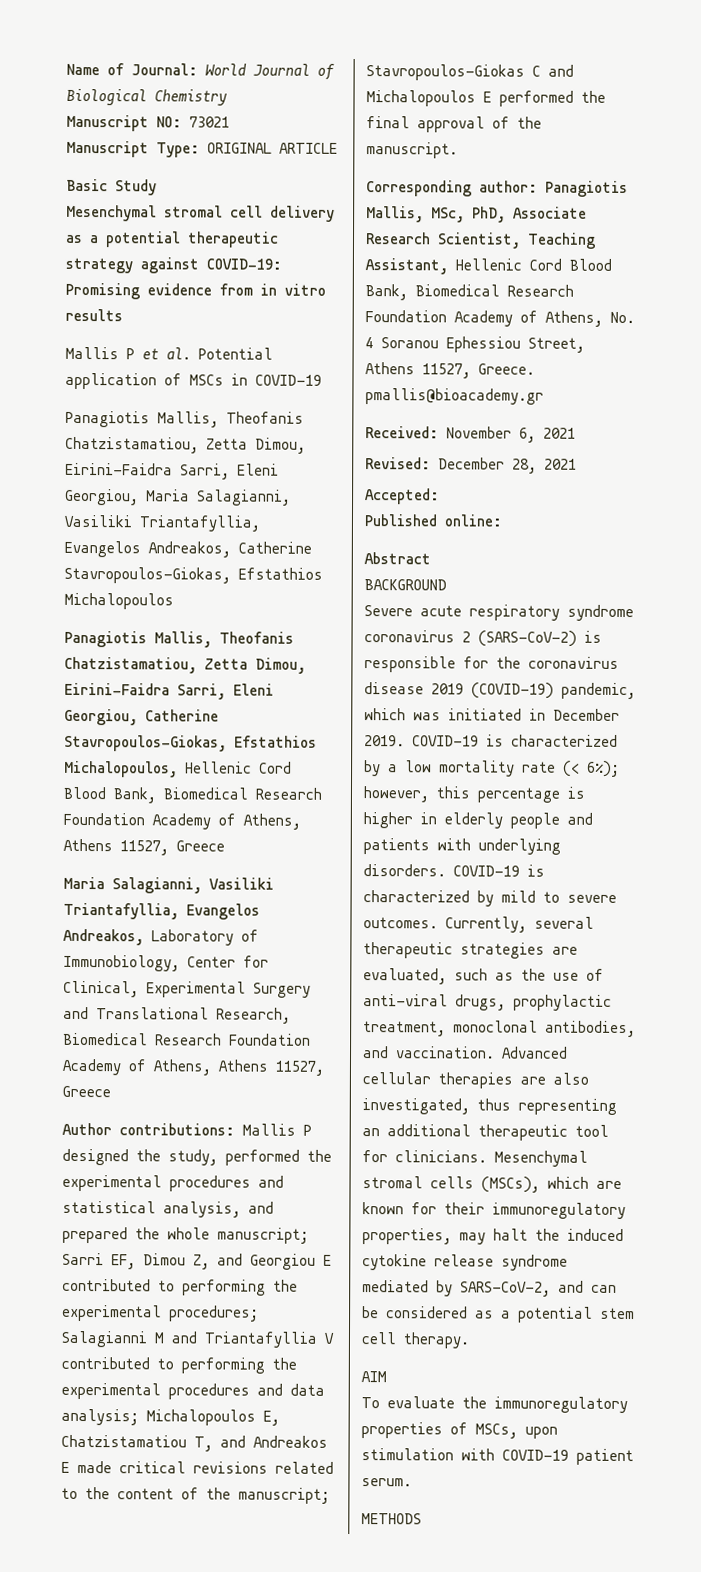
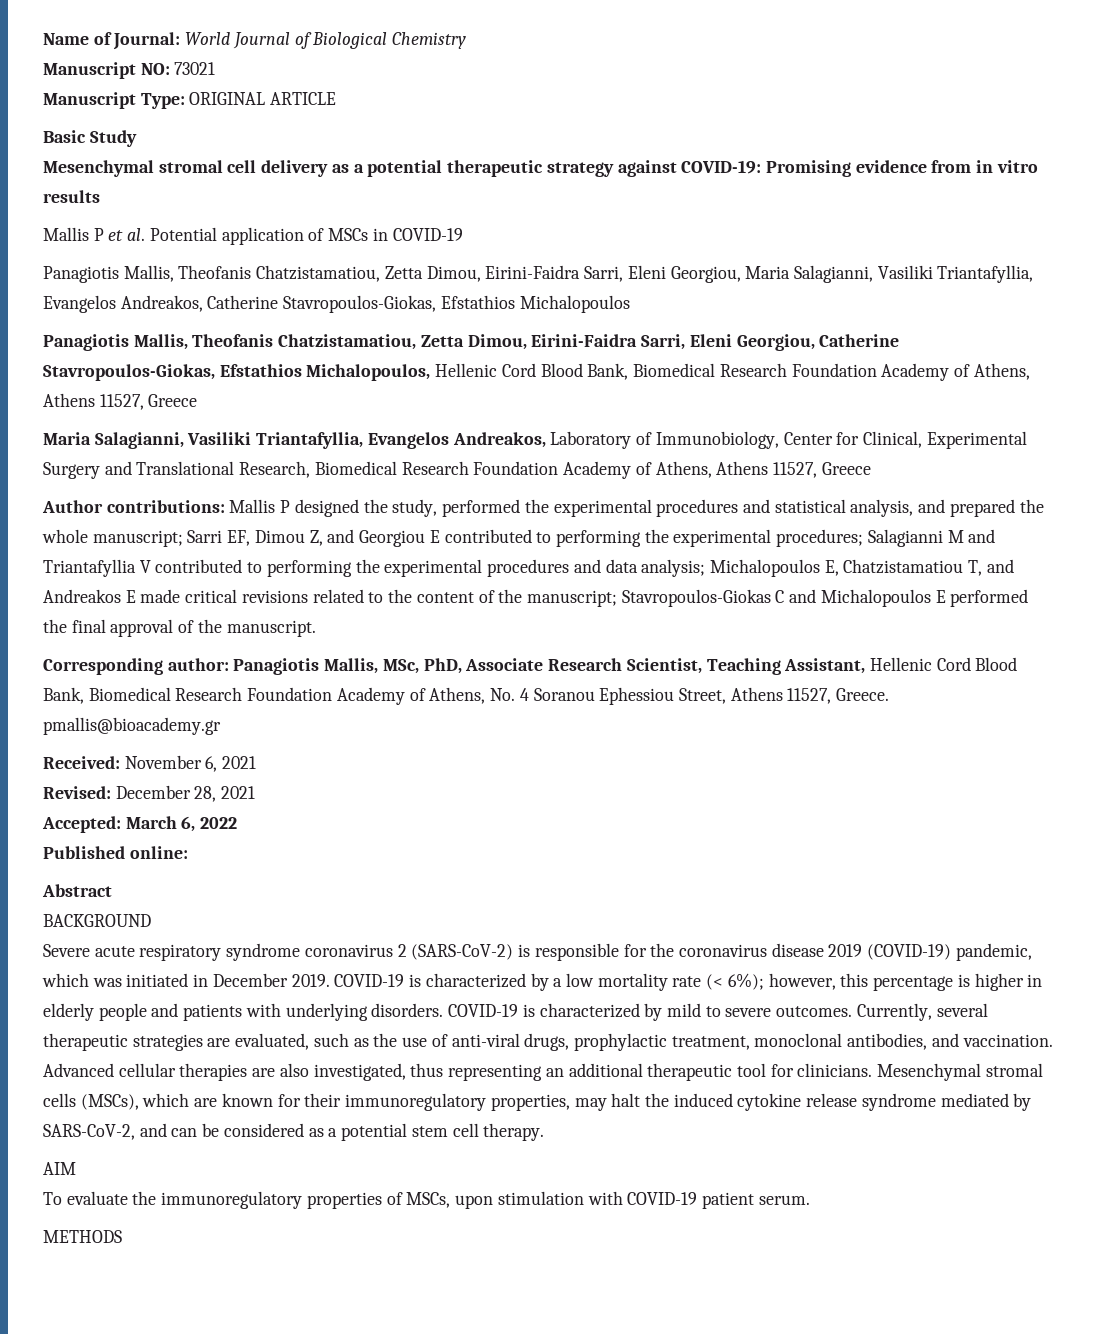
(440, 496) none -> [125,816,238,832] March 6, 2022

